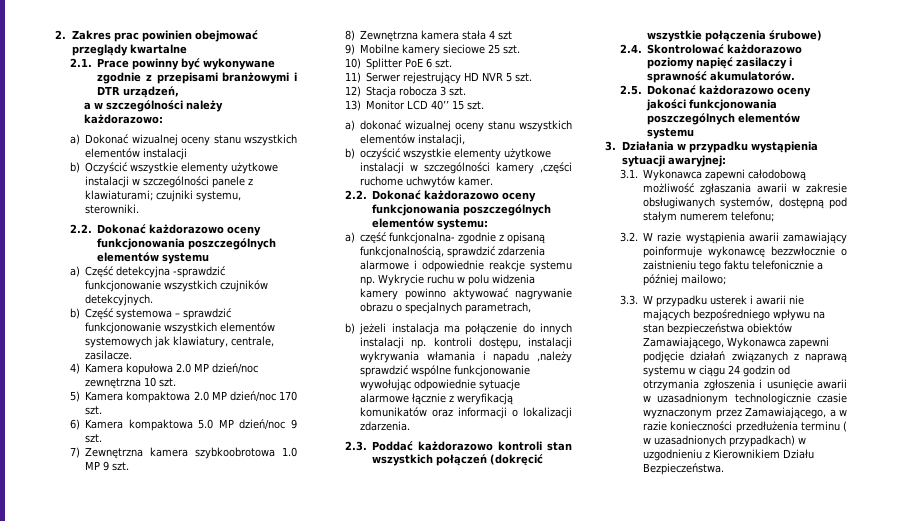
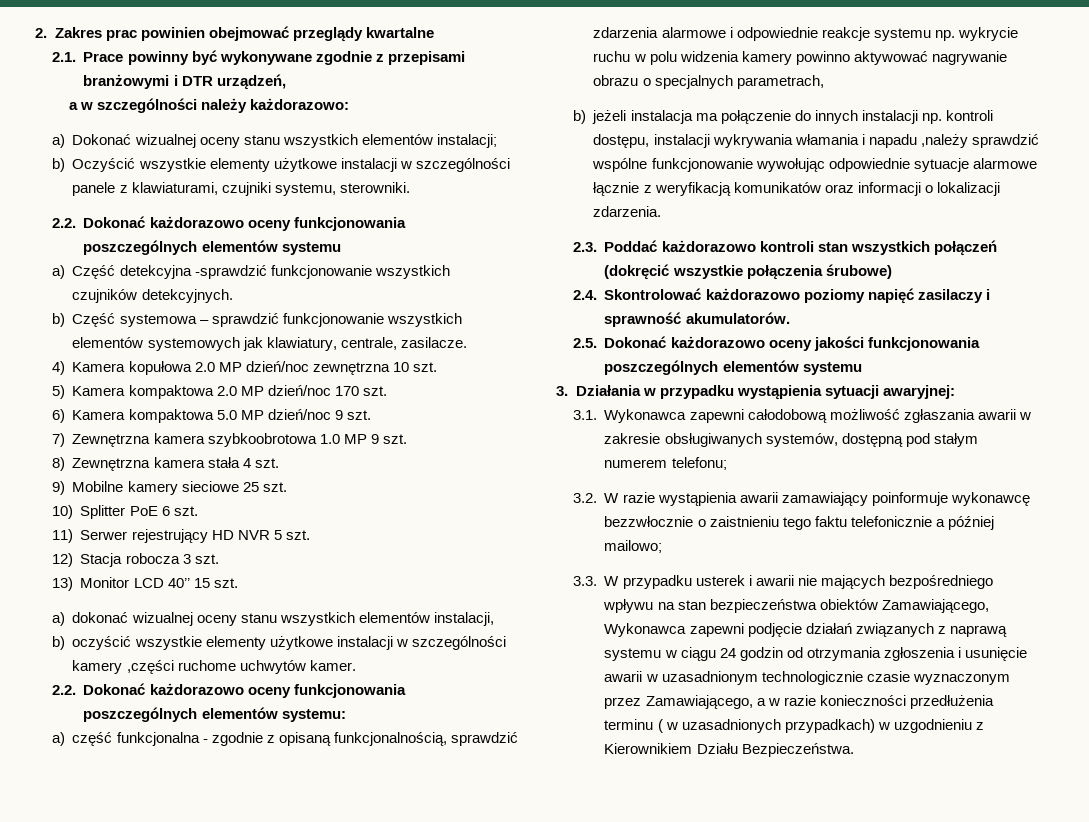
[143,148,188,160] instalacji -> [436,134,497,148] instalacji;
[85,190,154,201] klawiaturami; -> [131,182,218,195] klawiaturami,
[498,31,513,40] szt -> [254,458,279,468] szt.
[389,232,456,244] funkcjonalna- -> [116,732,208,746] funkcjonalna -
[378,274,425,286] Wykrycie -> [957,27,1018,41] wykrycie

